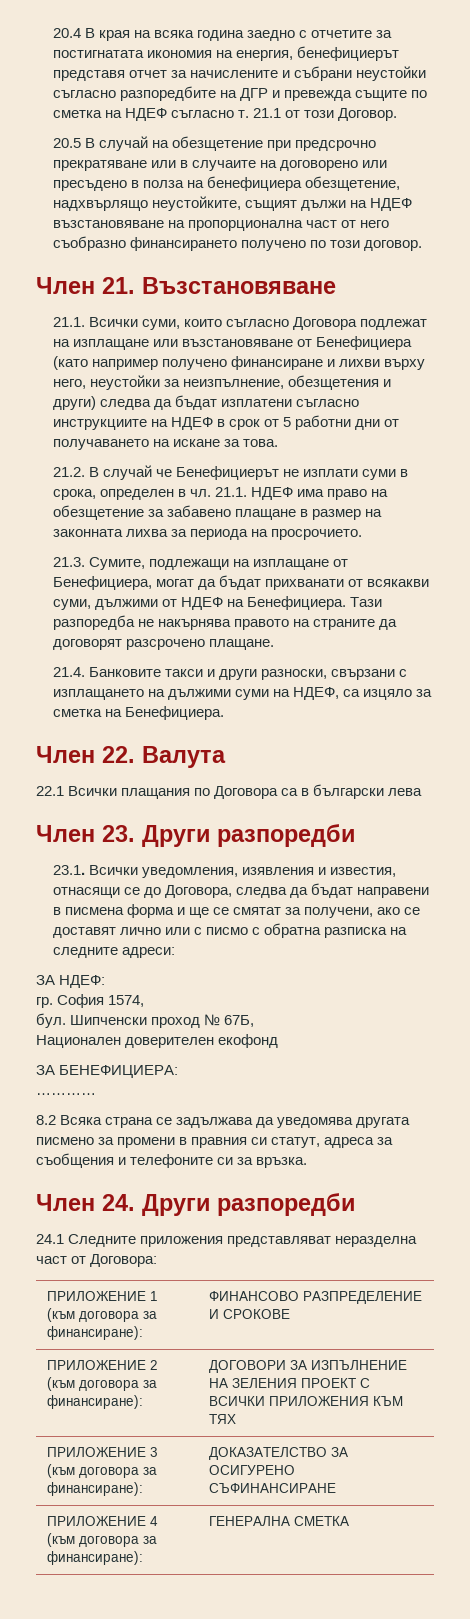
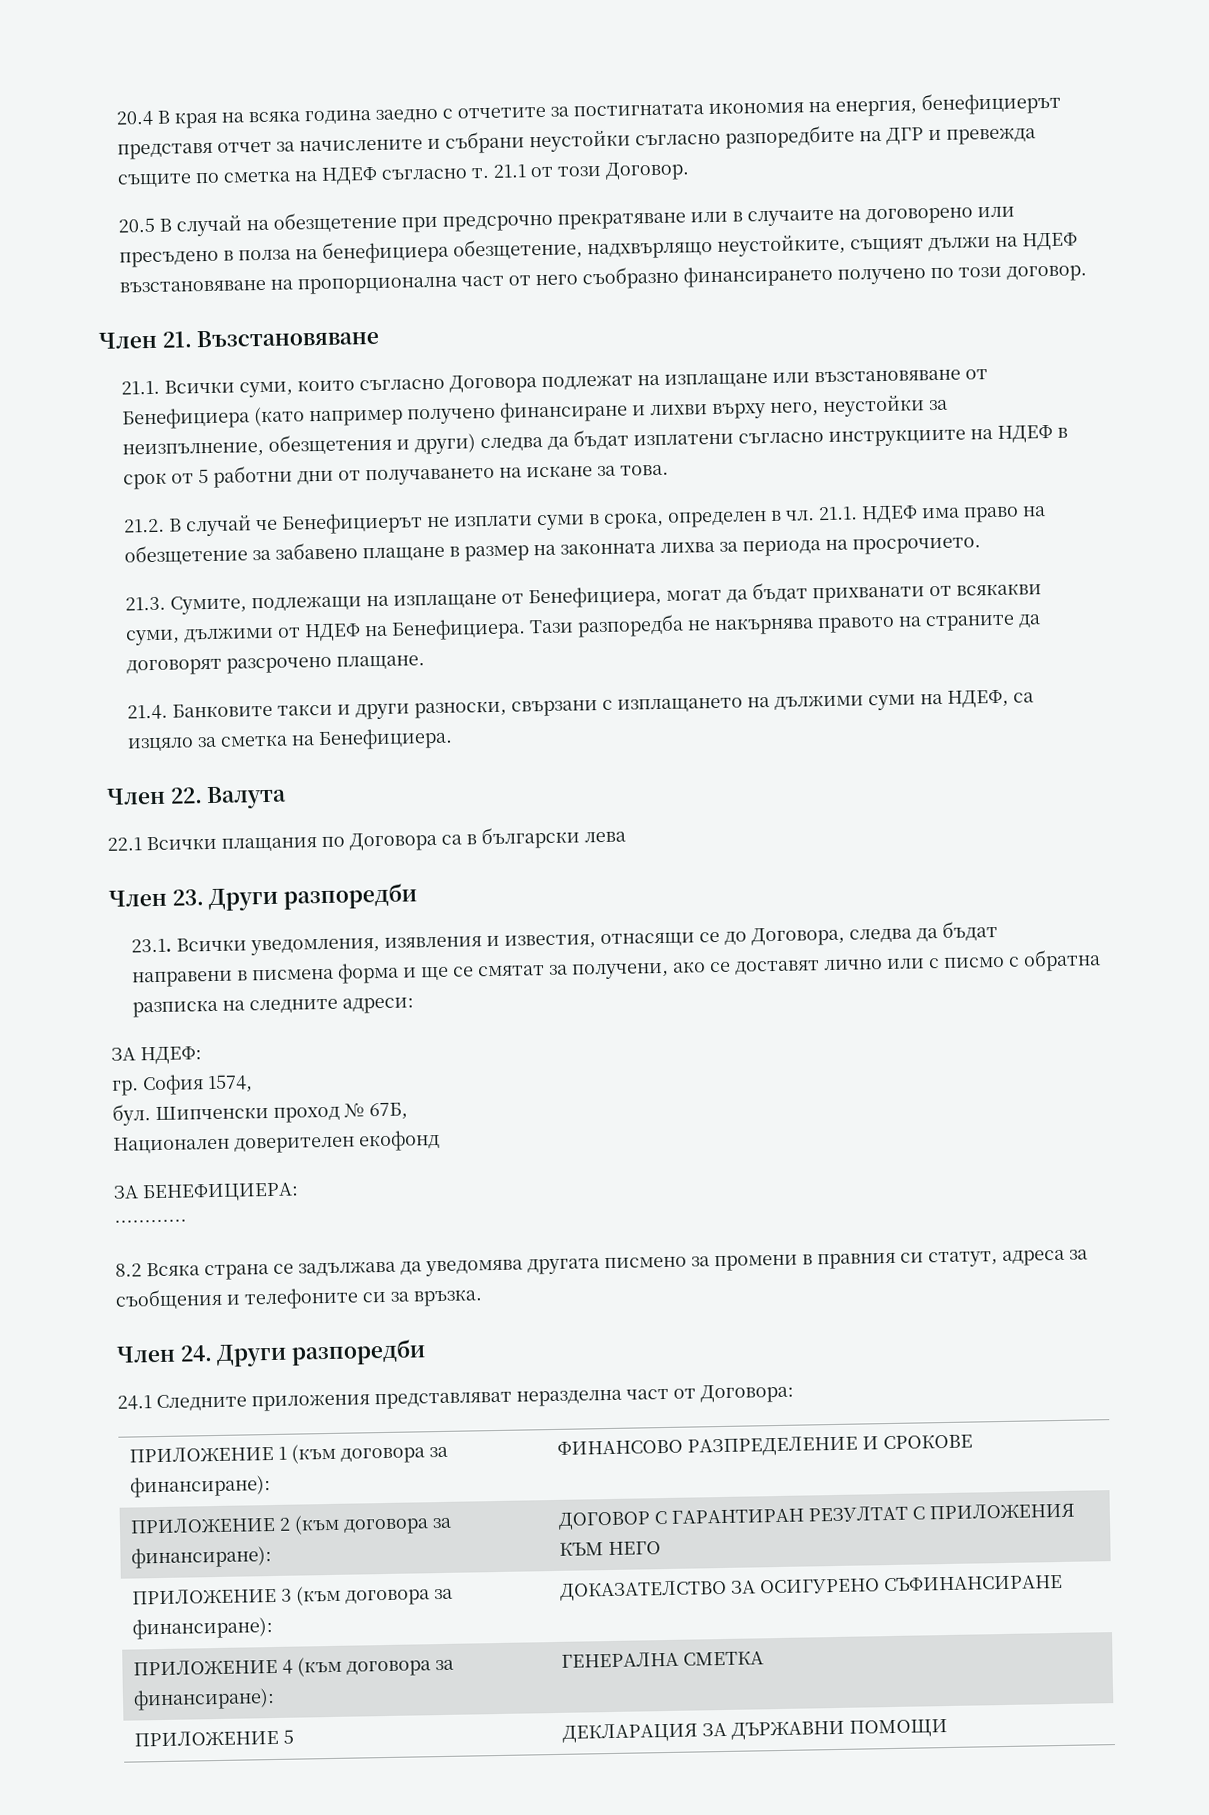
[208,1360,407,1373] [208,1378,370,1388] [208,1396,265,1406] ДОГОВОРИ ЗА ИЗПЪЛНЕНИЕ НА ЗЕЛЕНИЯ ПРОЕКТ С ВСИЧКИ -> [558,1505,926,1530] ДОГОВОР С ГАРАНТИРАН РЕЗУЛТАТ С
[208,1414,236,1424] ТЯХ -> [608,1541,662,1556] НЕГО
(349, 1521) none -> [134,1729,295,1747] [562,1719,949,1743] // ПРИЛОЖЕНИЕ 5 | ДЕКЛАРАЦИЯ ЗА ДЪРЖАВНИ ПОМОЩИ

